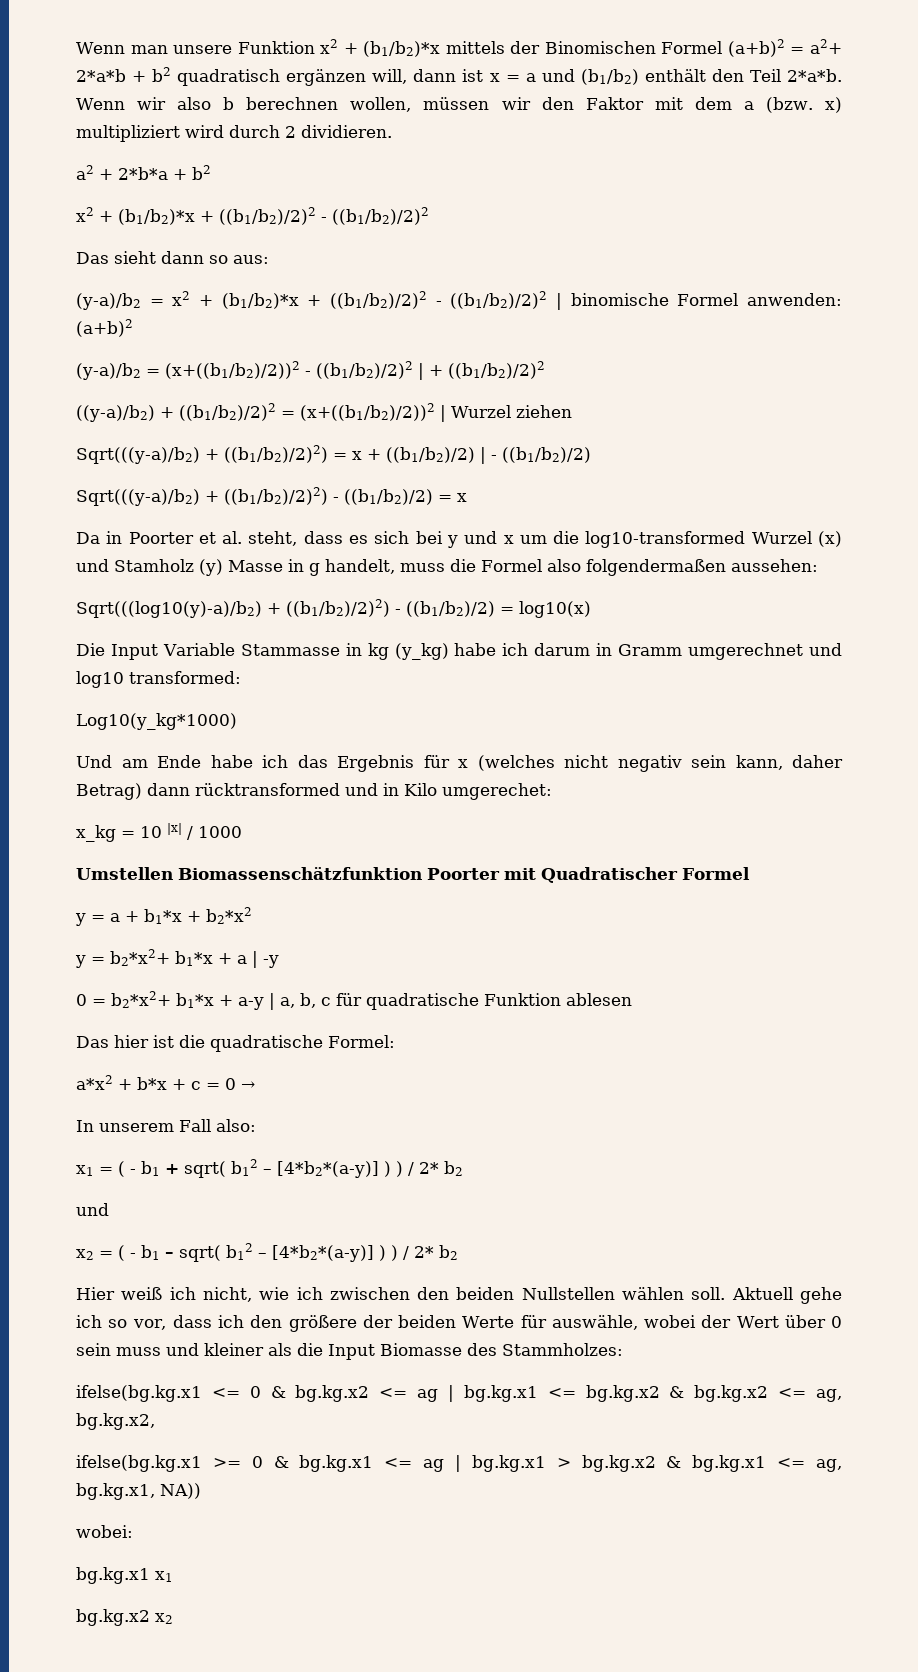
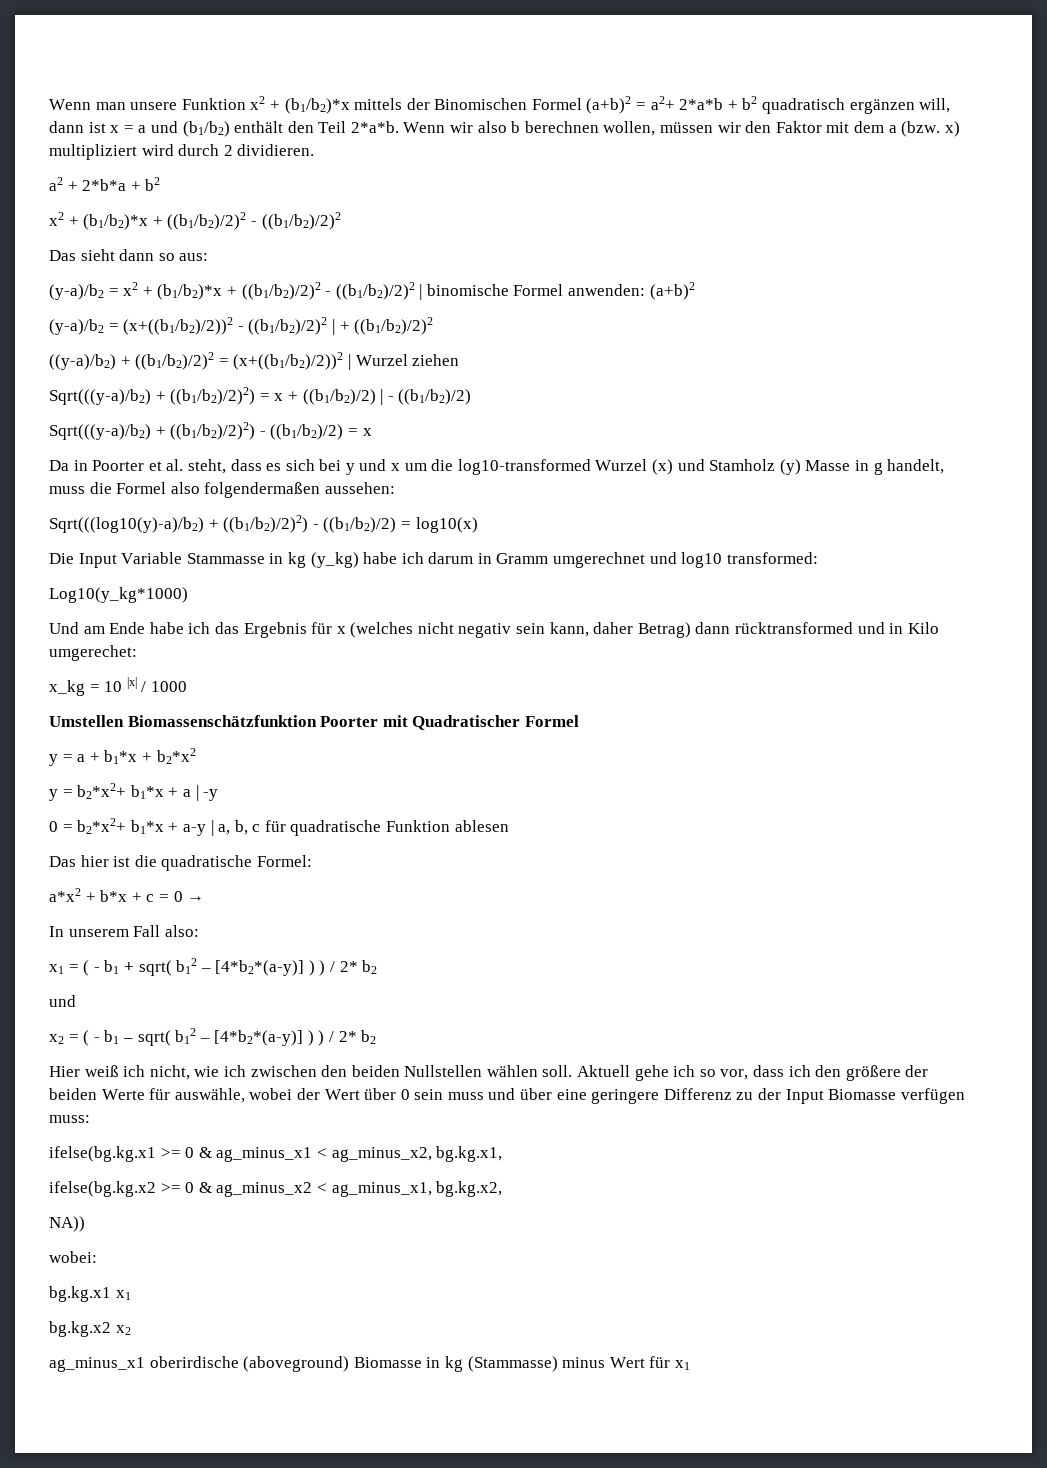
[204,1343,623,1360] [76,1385,842,1402] [76,1413,155,1430] [76,1455,842,1472] [76,1483,155,1500] kleiner als die Input Biomasse des Stammholzes: // ifelse(bg.kg.x1 <= 0 & bg.kg.x2 <= ag | bg.kg.x1 <= bg.kg.x2 & bg.kg.x2 <= ag, bg.kg.x2, // ifelse(bg.kg.x1 >= 0 & bg.kg.x1 <= ag | bg.kg.x1 > bg.kg.x2 & bg.kg.x1 <= ag, bg.kg.x1, -> [520,1088,965,1104] [49,1115,90,1123] [49,1146,503,1162] [49,1181,503,1197] über eine geringere Differenz zu der Input Biomasse verfügen muss: // ifelse(bg.kg.x1 >= 0 & ag_minus_x1 < ag_minus_x2, bg.kg.x1, // ifelse(bg.kg.x2 >= 0 & ag_minus_x2 < ag_minus_x1, bg.kg.x2, //
(173, 1618) none -> [49,1356,690,1372] // ag_minus_x1 oberirdische (aboveground) Biomasse in kg (Stammasse) minus Wert für x1

